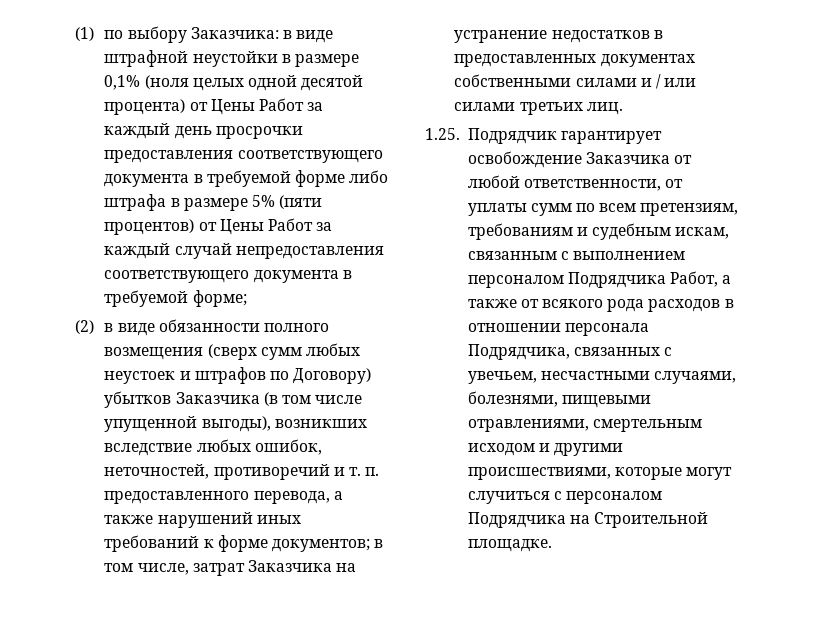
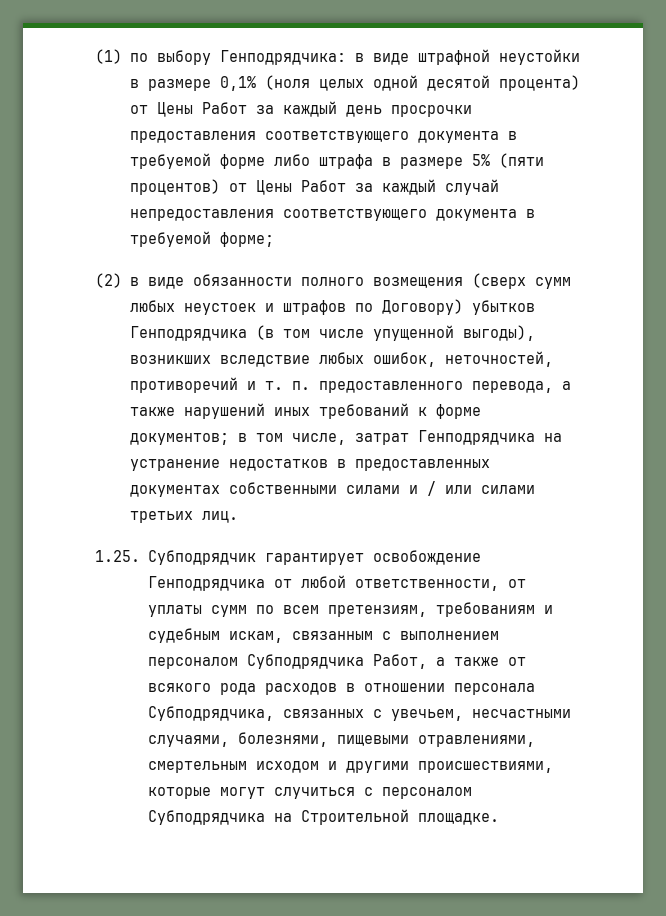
[190,27,279,39] Заказчика: -> [219,50,346,65] Генподрядчика:
[175,392,260,404] Заказчика -> [129,326,247,341] Генподрядчика
[247,560,332,572] Заказчика -> [417,430,535,445] Генподрядчика
[467,128,557,144] Подрядчик -> [147,550,256,565] Субподрядчик
[585,152,670,164] Заказчика -> [147,576,265,591] Генподрядчика
[567,272,666,288] Подрядчика -> [246,654,364,669] Субподрядчика
[467,344,570,360] Подрядчика, -> [147,706,274,721] Субподрядчика,
[467,512,566,528] Подрядчика -> [147,810,265,825] Субподрядчика

